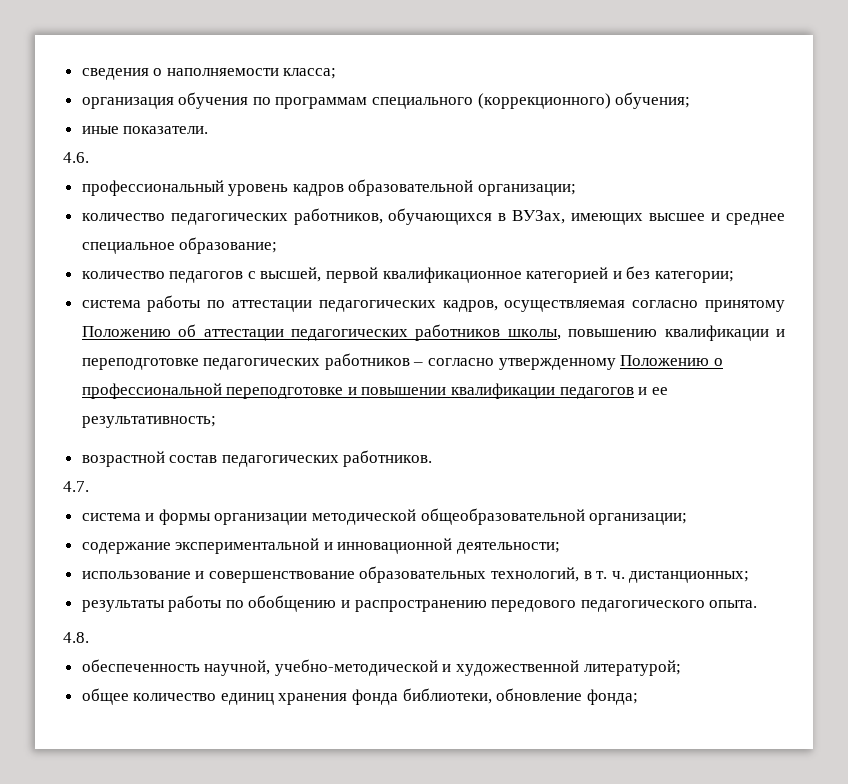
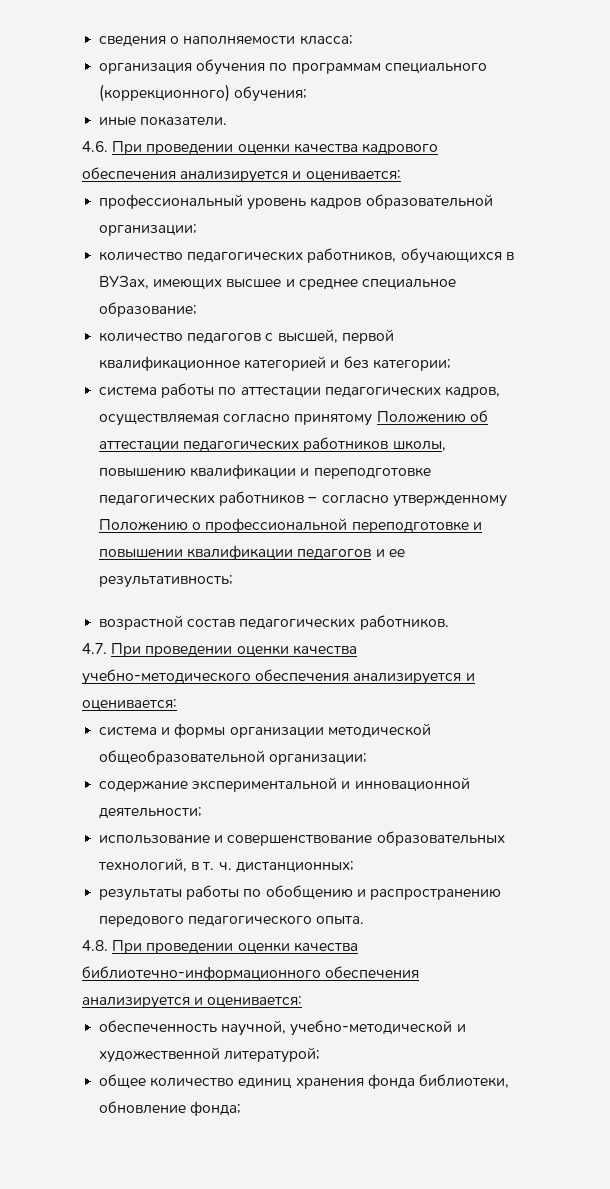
(89, 157) none -> [112,141,438,155] [82,167,401,183] При проведении оценки качества кадрового обеспечения анализируется и оценивается:
(89, 486) none -> [111,643,357,657] [82,669,475,685] [82,699,177,711] При проведении оценки качества учебно-методического обеспечения анализируется и оценивается:
(89, 637) none -> [112,940,358,954] [82,966,420,981] [82,996,303,1009] При проведении оценки качества библиотечно-информационного обеспечения анализируется и оценивается:

